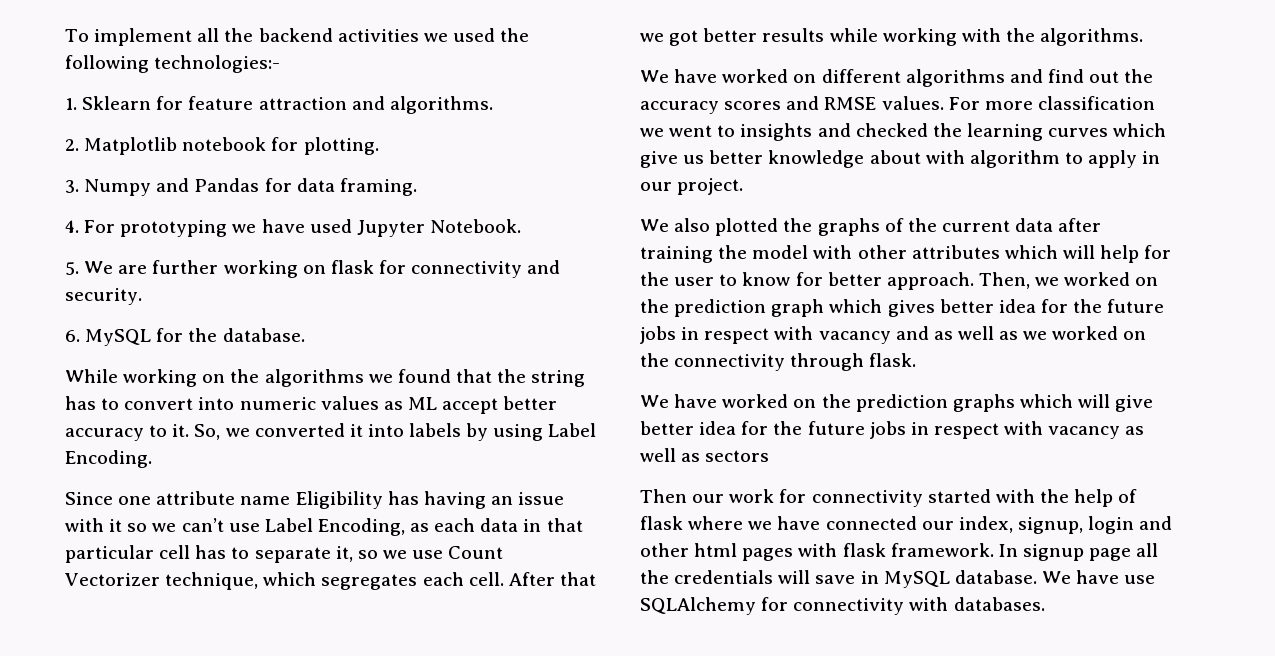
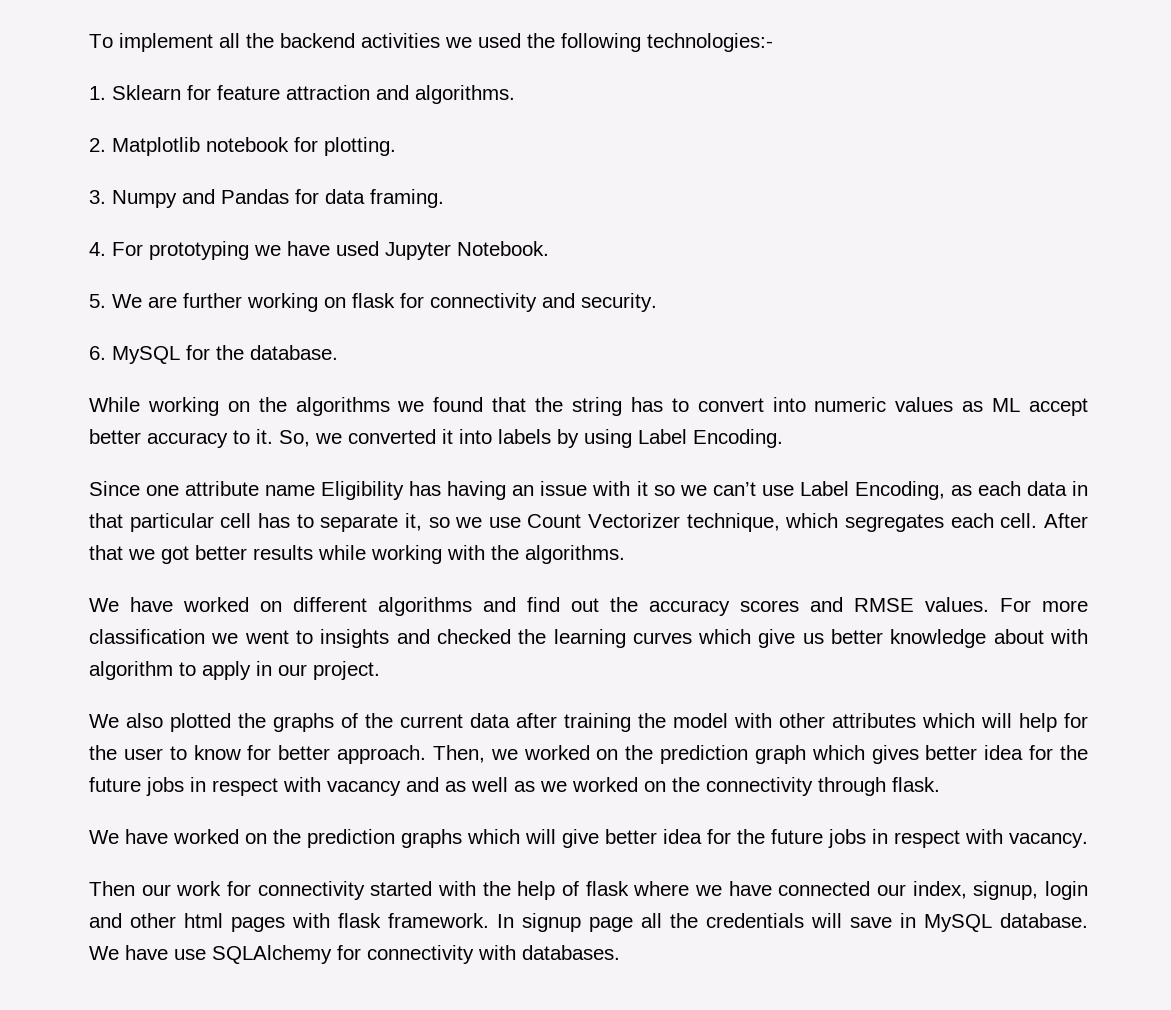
[1048,426,1145,439] [640,448,770,462] vacancy as well as sectors -> [1009,833,1088,848] vacancy.

